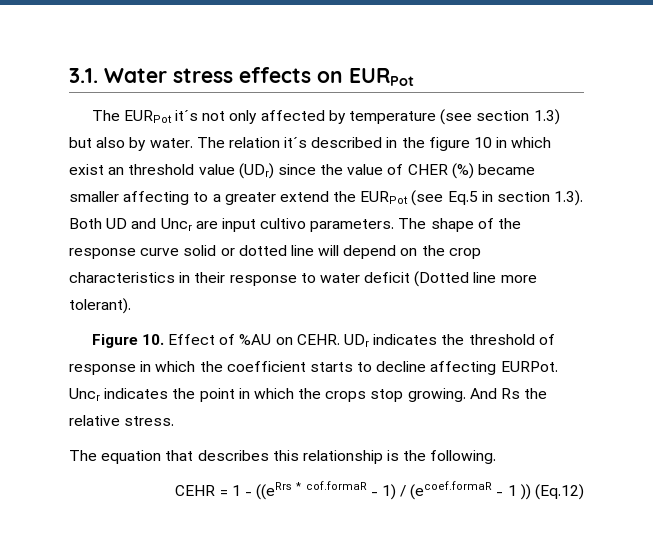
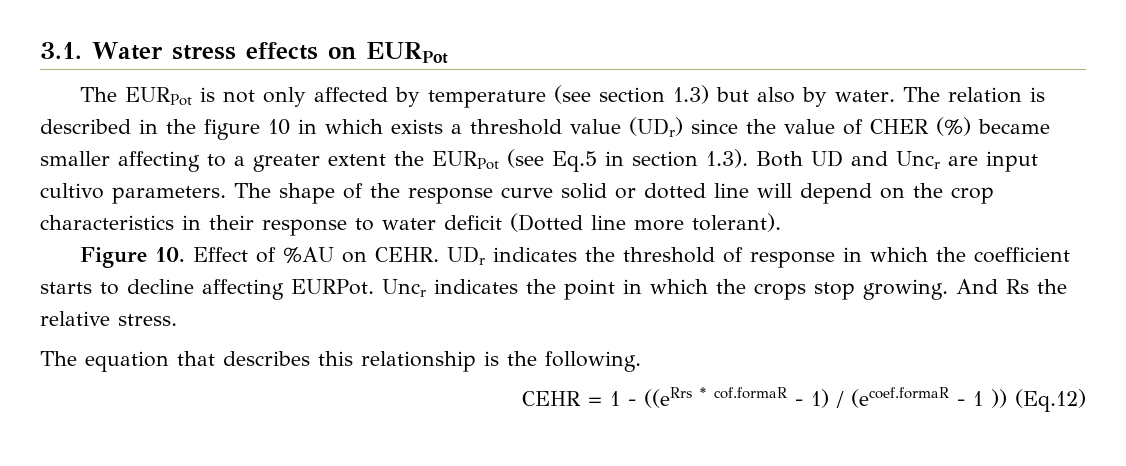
[175,110,199,121] it´s -> [200,87,216,102] is
[284,137,308,148] it´s -> [1030,87,1046,102] is
[69,164,125,175] exist an -> [391,119,462,134] exists a
[279,191,329,202] extend -> [328,154,386,166] extent

